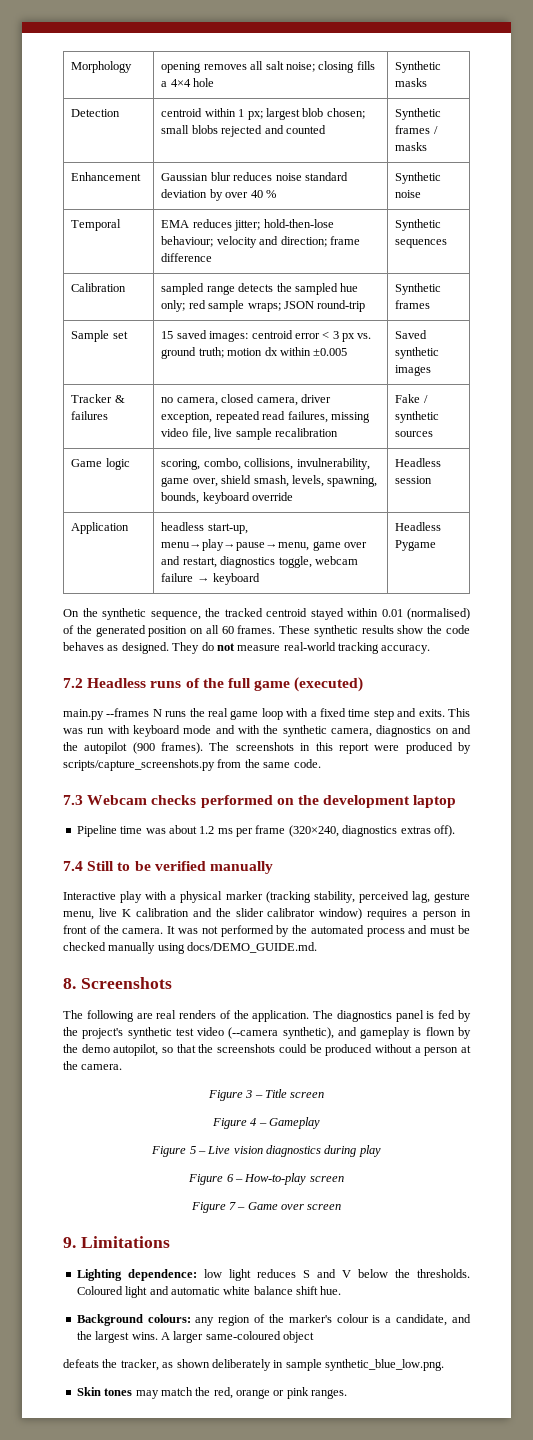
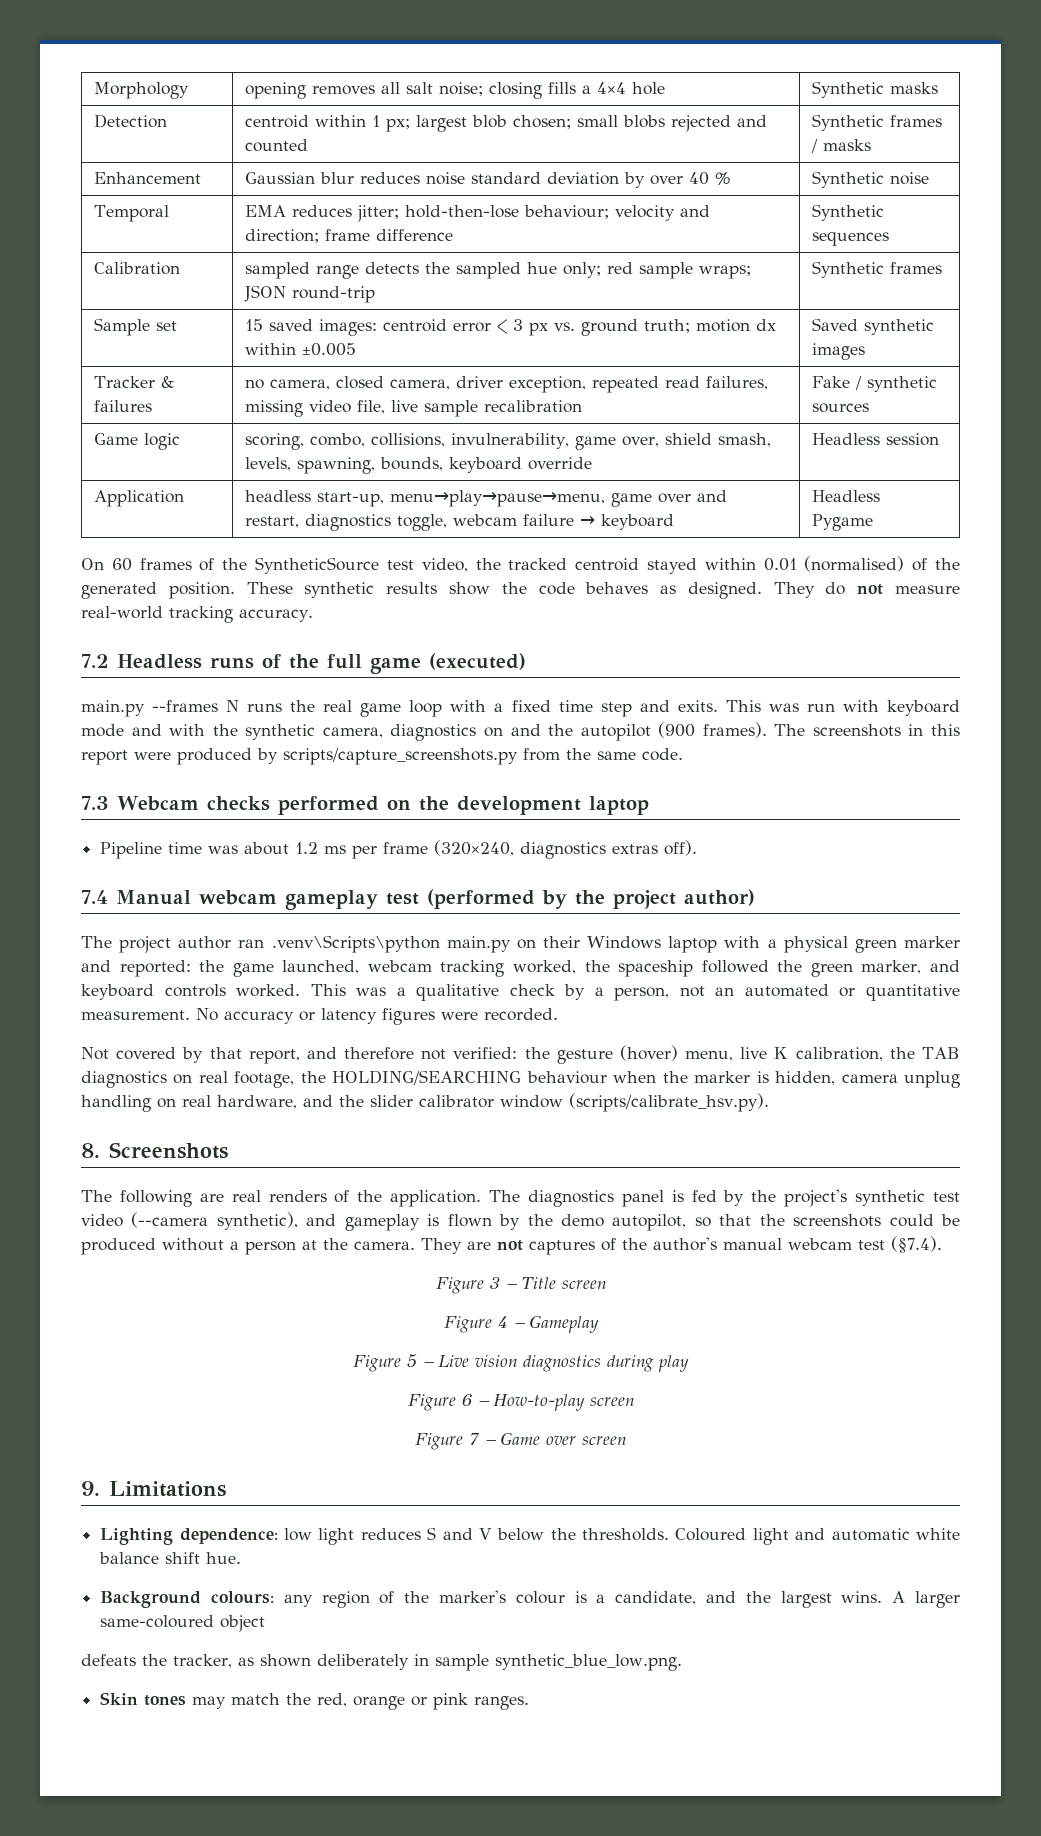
[82,608,201,620] the synthetic sequence, -> [111,557,468,574] 60 frames of the SyntheticSource test video,
[148,625,276,637] position on all 60 frames. -> [168,582,235,599] position.
[87,861,273,874] [63,891,470,903] [63,908,472,920] [63,925,470,937] [63,942,318,954] Still to be verified manually // Interactive play with a physical marker (tracking stability, perceived lag, gesture menu, live K calibration and the slider calibrator window) requires a person in front of the camera. It was not performed by the automated process and must be checked manually using docs/DEMO_GUIDE.md. -> [116,889,755,910] [81,935,960,953] [81,960,960,977] [81,984,960,1001] [81,1008,558,1025] [81,1045,961,1064] [81,1070,960,1088] [81,1093,769,1112] Manual webcam gameplay test (performed by the project author) // The project author ran .venv\Scripts\python main.py on their Windows laptop with a physical green marker and reported: the game launched, webcam tracking worked, the spaceship followed the green marker, and keyboard controls worked. This was a qualitative check by a person, not an automated or quantitative measurement. No accuracy or latency figures were recorded. // Not covered by that report, and therefore not verified: the gesture (hover) menu, live K calibration, the TAB diagnostics on real footage, the HOLDING/SEARCHING behaviour when the marker is hidden, camera unplug handling on real hardware, and the slider calibrator window (scripts/calibrate_hsv.py).
(123, 1067) none -> [421,1236,942,1255] They are not captures of the author's manual webcam test (§7.4).

